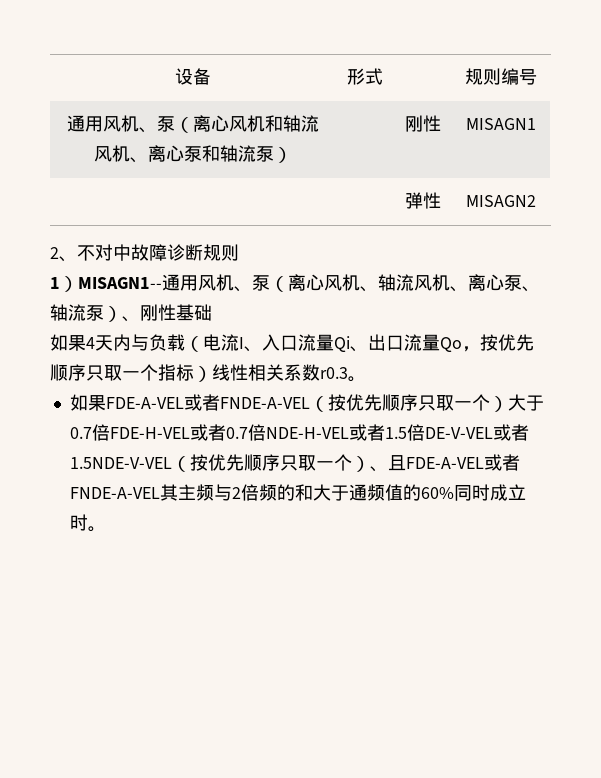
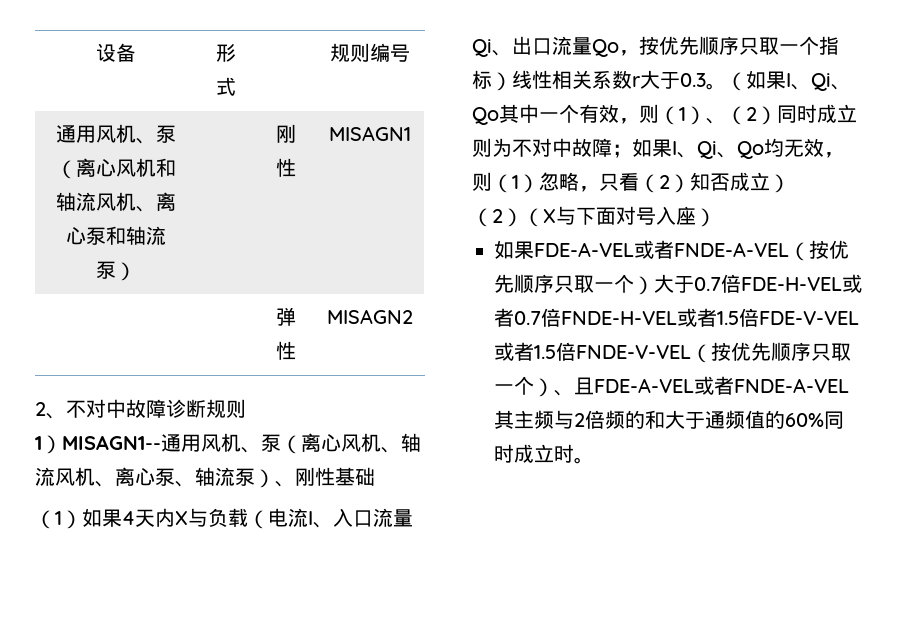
(212, 312) none -> [35,510,82,529] （1）
(131, 342) none -> [175,511,188,525] X
[320,367,366,382] r0.3。 -> [632,70,851,91] [472,104,857,125] [472,138,844,159] [472,172,790,193] [472,206,716,227] r大于0.3。（如果I、Qi、Qo其中一个有效，则（1）、（2）同时成立则为不对中故障；如果I、Qi、Qo均无效，则（1）忽略，只看（2）知否成立） // （2）（X与下面对号入座）
[265,424,529,441] [69,457,172,469] NDE-H-VEL或者1.5倍DE-V-VEL或者1.5NDE-V-VEL -> [561,308,859,327] [494,342,691,361] FNDE-H-VEL或者1.5倍FDE-V-VEL或者1.5倍FNDE-V-VEL

